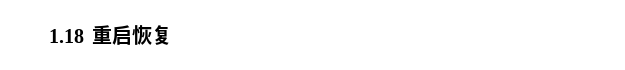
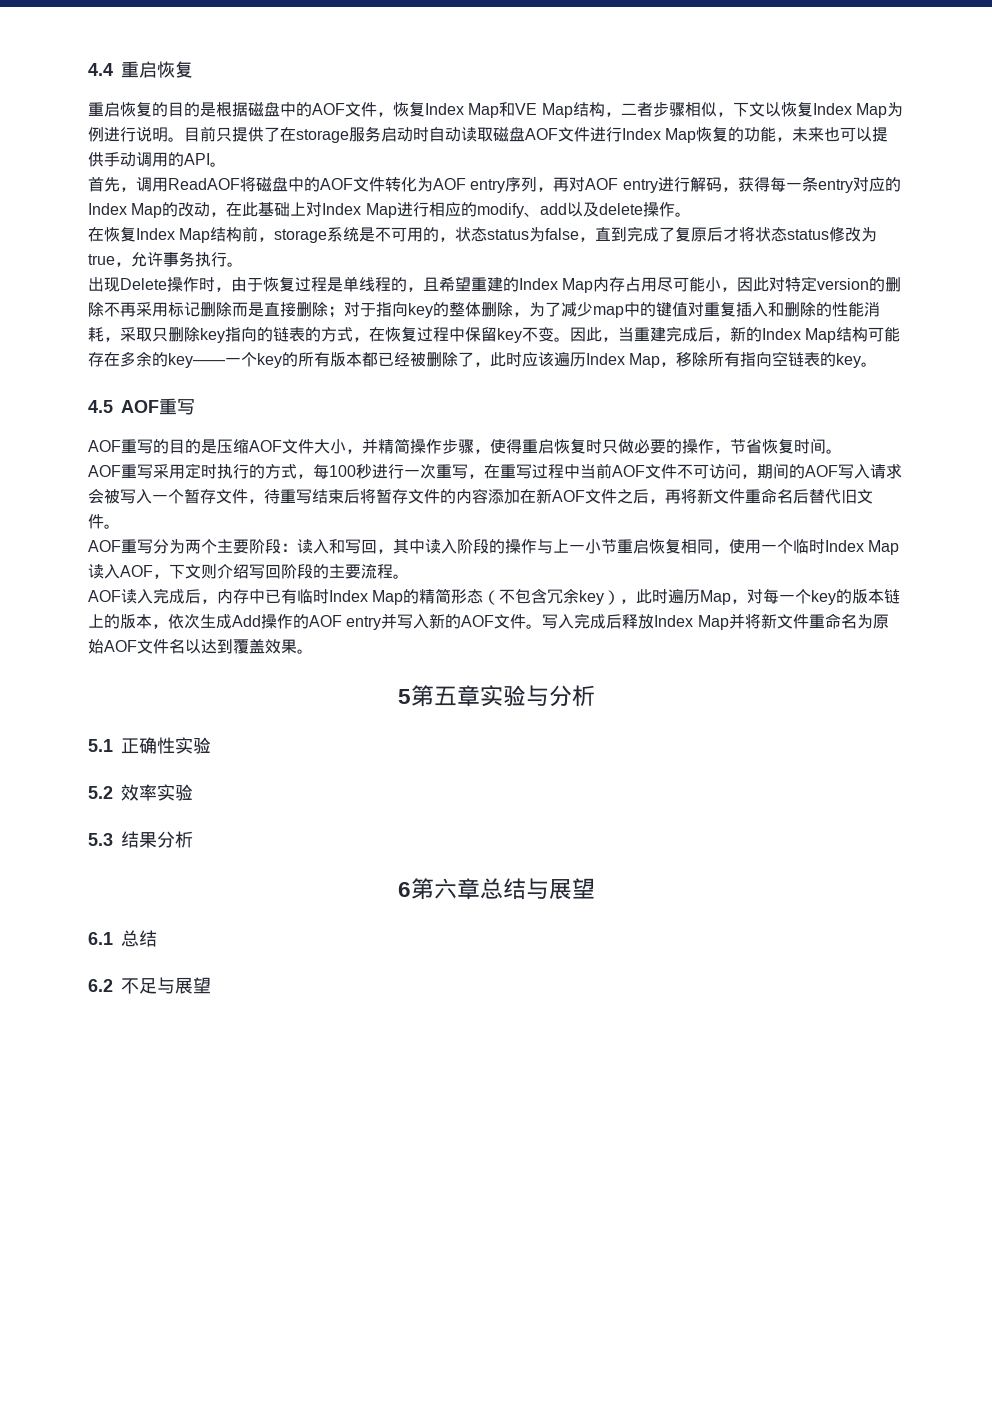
[49,25,172,45] 1.18重启恢复 -> [88,61,193,78] [88,102,903,118] [88,126,889,143] [88,152,226,167] [88,176,901,193] [88,202,691,218] [88,226,878,243] [88,251,243,267] [88,276,902,293] [88,302,880,318] [88,326,901,343] [88,351,878,368] [88,398,195,415] [88,438,842,454] [88,463,902,479] [88,488,873,504] [88,514,120,529] [88,539,900,555] [88,564,409,579] [88,588,901,605] [88,613,889,630] [88,639,313,654] [397,685,595,707] [88,737,211,754] [88,784,193,801] [88,831,193,848] [397,878,595,900] [88,930,157,947] [88,977,211,994] 4.4重启恢复 // 重启恢复的目的是根据磁盘中的AOF文件，恢复Index Map和VE Map结构，二者步骤相似，下文以恢复Index Map为例进行说明。目前只提供了在storage服务启动时自动读取磁盘AOF文件进行Index Map恢复的功能，未来也可以提供手动调用的API。 // 首先，调用ReadAOF将磁盘中的AOF文件转化为AOF entry序列，再对AOF entry进行解码，获得每一条entry对应的Index Map的改动，在此基础上对Index Map进行相应的modify、add以及delete操作。 // 在恢复Index Map结构前，storage系统是不可用的，状态status为false，直到完成了复原后才将状态status修改为true，允许事务执行。 // 出现Delete操作时，由于恢复过程是单线程的，且希望重建的Index Map内存占用尽可能小，因此对特定version的删除不再采用标记删除而是直接删除；对于指向key的整体删除，为了减少map中的键值对重复插入和删除的性能消耗，采取只删除key指向的链表的方式，在恢复过程中保留key不变。因此，当重建完成后，新的Index Map结构可能存在多余的key——一个key的所有版本都已经被删除了，此时应该遍历Index Map，移除所有指向空链表的key。 // 4.5 AOF重写 // AOF重写的目的是压缩AOF文件大小，并精简操作步骤，使得重启恢复时只做必要的操作，节省恢复时间。 // AOF重写采用定时执行的方式，每100秒进行一次重写，在重写过程中当前AOF文件不可访问，期间的AOF写入请求会被写入一个暂存文件，待重写结束后将暂存文件的内容添加在新AOF文件之后，再将新文件重命名后替代旧文件。 // AOF重写分为两个主要阶段：读入和写回，其中读入阶段的操作与上一小节重启恢复相同，使用一个临时Index Map读入AOF，下文则介绍写回阶段的主要流程。 // AOF读入完成后，内存中已有临时Index Map的精简形态（不包含冗余key），此时遍历Map，对每一个key的版本链上的版本，依次生成Add操作的AOF entry并写入新的AOF文件。写入完成后释放Index Map并将新文件重命名为原始AOF文件名以达到覆盖效果。 // 5第五章实验与分析 // 5.1正确性实验 // 5.2效率实验 // 5.3结果分析 // 6第六章总结与展望 // 6.1总结 // 6.2不足与展望

